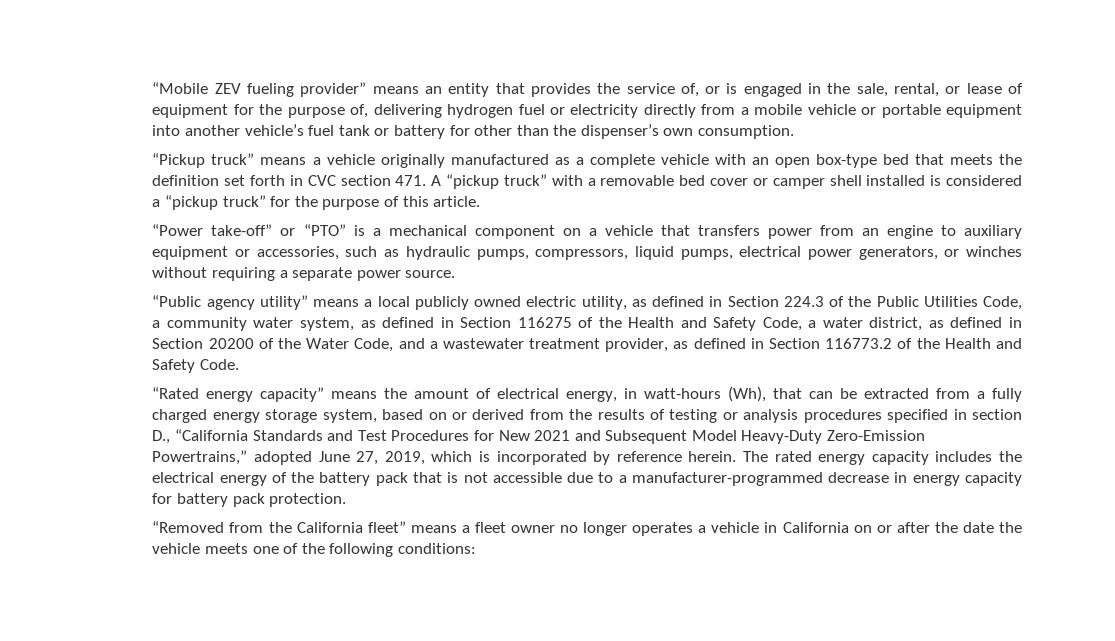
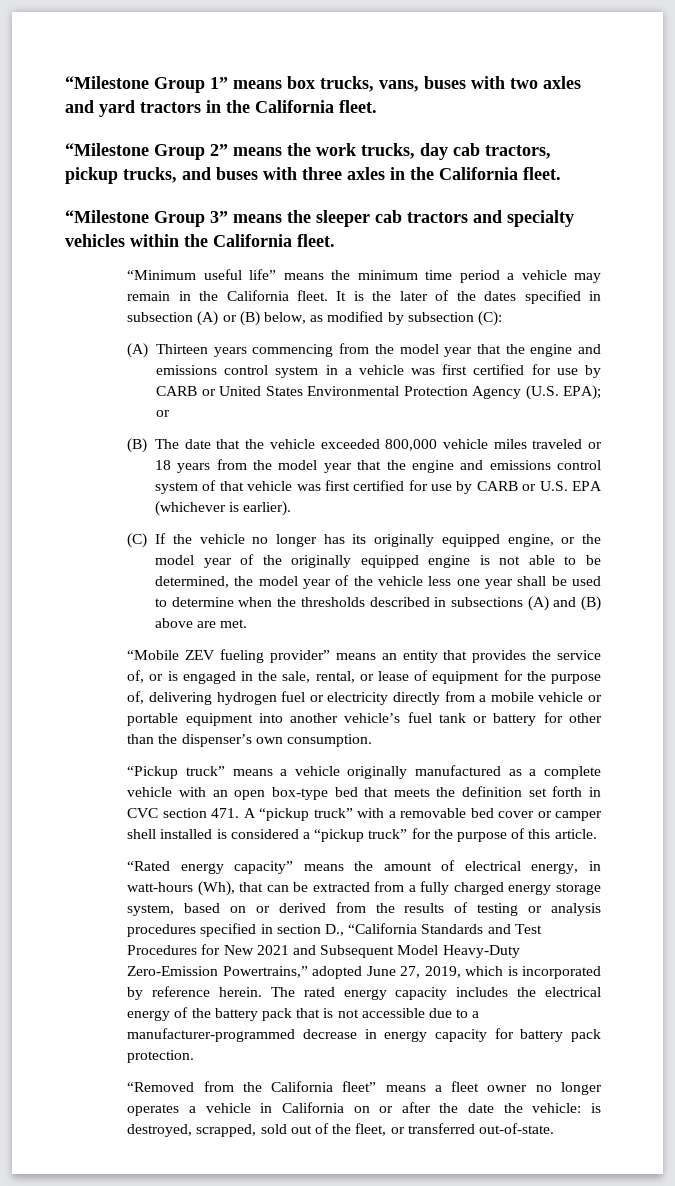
(152, 88) none -> [65,76,581,93] [65,100,377,117] [65,143,551,160] [65,167,561,184] [65,210,574,227] [65,234,335,247] [127,269,601,283] [127,290,602,304] [127,311,502,326] [127,343,601,358] [156,364,601,378] [156,385,601,400] [156,410,171,417] [127,438,602,453] [155,459,602,473] [155,480,602,494] [155,501,292,516] [127,533,602,548] [155,554,601,568] [155,575,602,589] [155,596,601,611] [155,618,248,628] “Milestone Group 1” means box trucks, vans, buses with two axles and yard tractors in the California fleet. // “Milestone Group 2” means the work trucks, day cab tractors, pickup trucks, and buses with three axles in the California fleet. // “Milestone Group 3” means the sleeper cab tractors and specialty vehicles within the California fleet. // “Minimum useful life” means the minimum time period a vehicle may remain in the California fleet. It is the later of the dates specified in subsection (A) or (B) below, as modified by subsection (C): // (A) Thirteen years commencing from the model year that the engine and emissions control system in a vehicle was first certified for use by CARB or United States Environmental Protection Agency (U.S. EPA); or // (B) The date that the vehicle exceeded 800,000 vehicle miles traveled or 18 years from the model year that the engine and emissions control system of that vehicle was first certified for use by CARB or U.S. EPA (whichever is earlier). // (C) If the vehicle no longer has its originally equipped engine, or the model year of the originally equipped engine is not able to be determined, the model year of the vehicle less one year shall be used to determine when the thresholds described in subsections (A) and (B) above are met. //
[152,224,1022,239] [152,246,1023,260] [152,267,456,281] [152,295,1023,310] [152,317,1023,331] [152,338,1023,352] [152,359,239,373] // “Power take-off” or “PTO” is a mechanical component on a vehicle that transfers power from an engine to auxiliary equipment or accessories, such as hydraulic pumps, compressors, liquid pumps, electrical power generators, or winches without requiring a separate power source. // “Public agency utility” means a local publicly owned electric utility, as defined in Section 224.3 of the Public Utilities Code, a community water system, as defined in Section 116275 of the Health and Safety Code, a water district, as defined in Section 20200 of the Water Code, and a wastewater treatment provider, as defined in Section 116773.2 of the Health and Safety Code. -> (597, 834) none
[152,543,476,557] vehicle meets one of the following conditions: -> [532,1103,602,1113] [127,1123,554,1137] vehicle: is destroyed, scrapped, sold out of the fleet, or transferred out-of-state.

